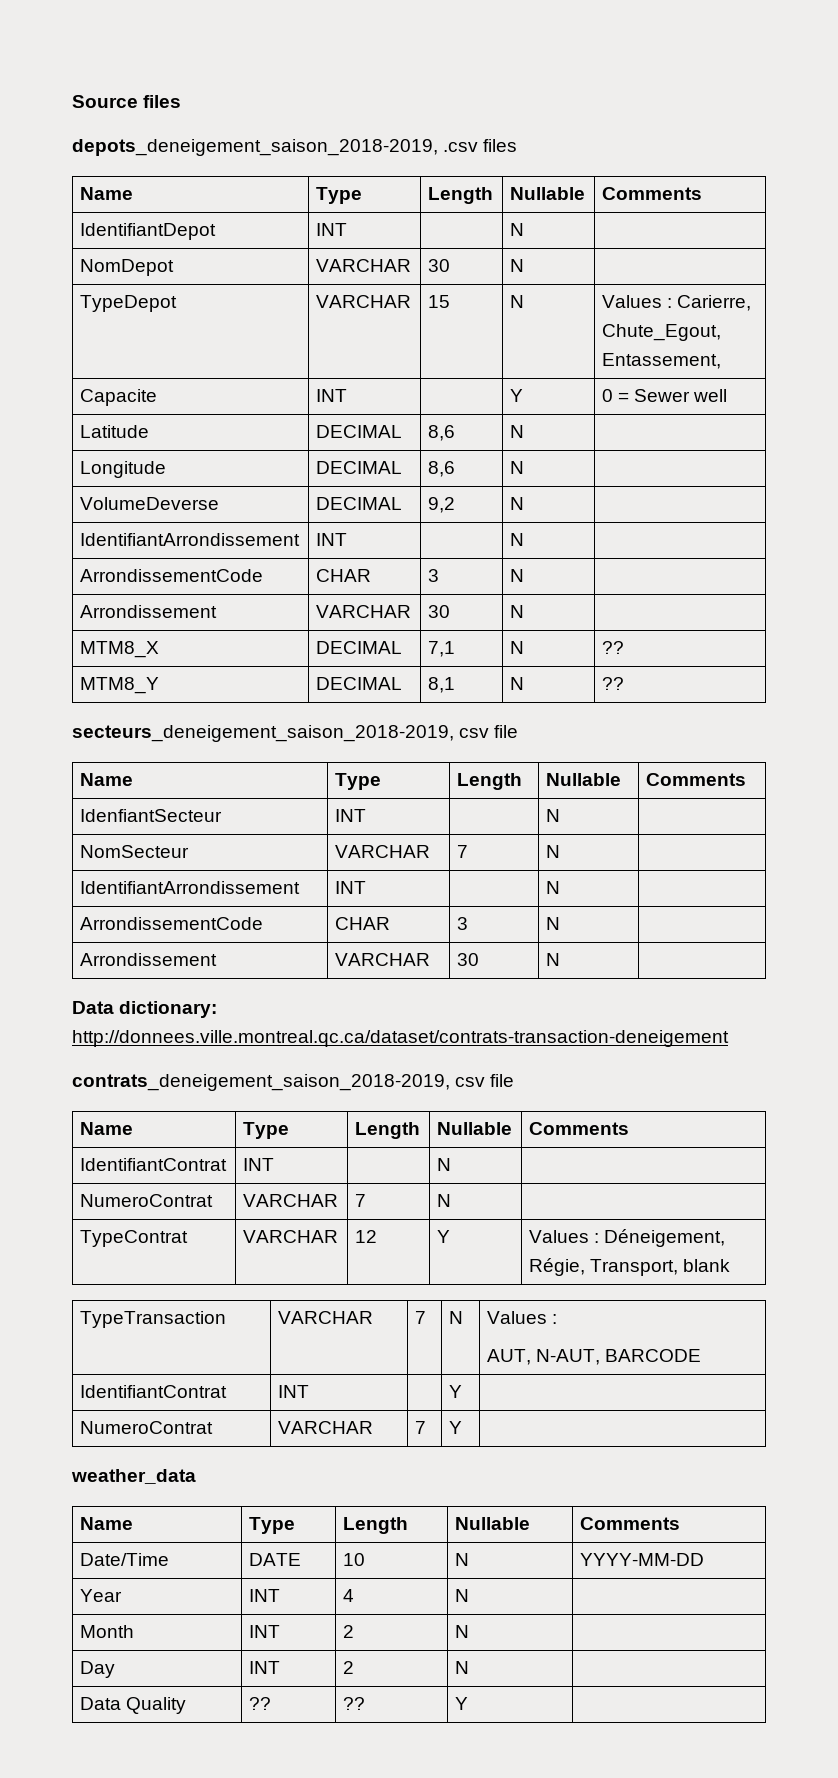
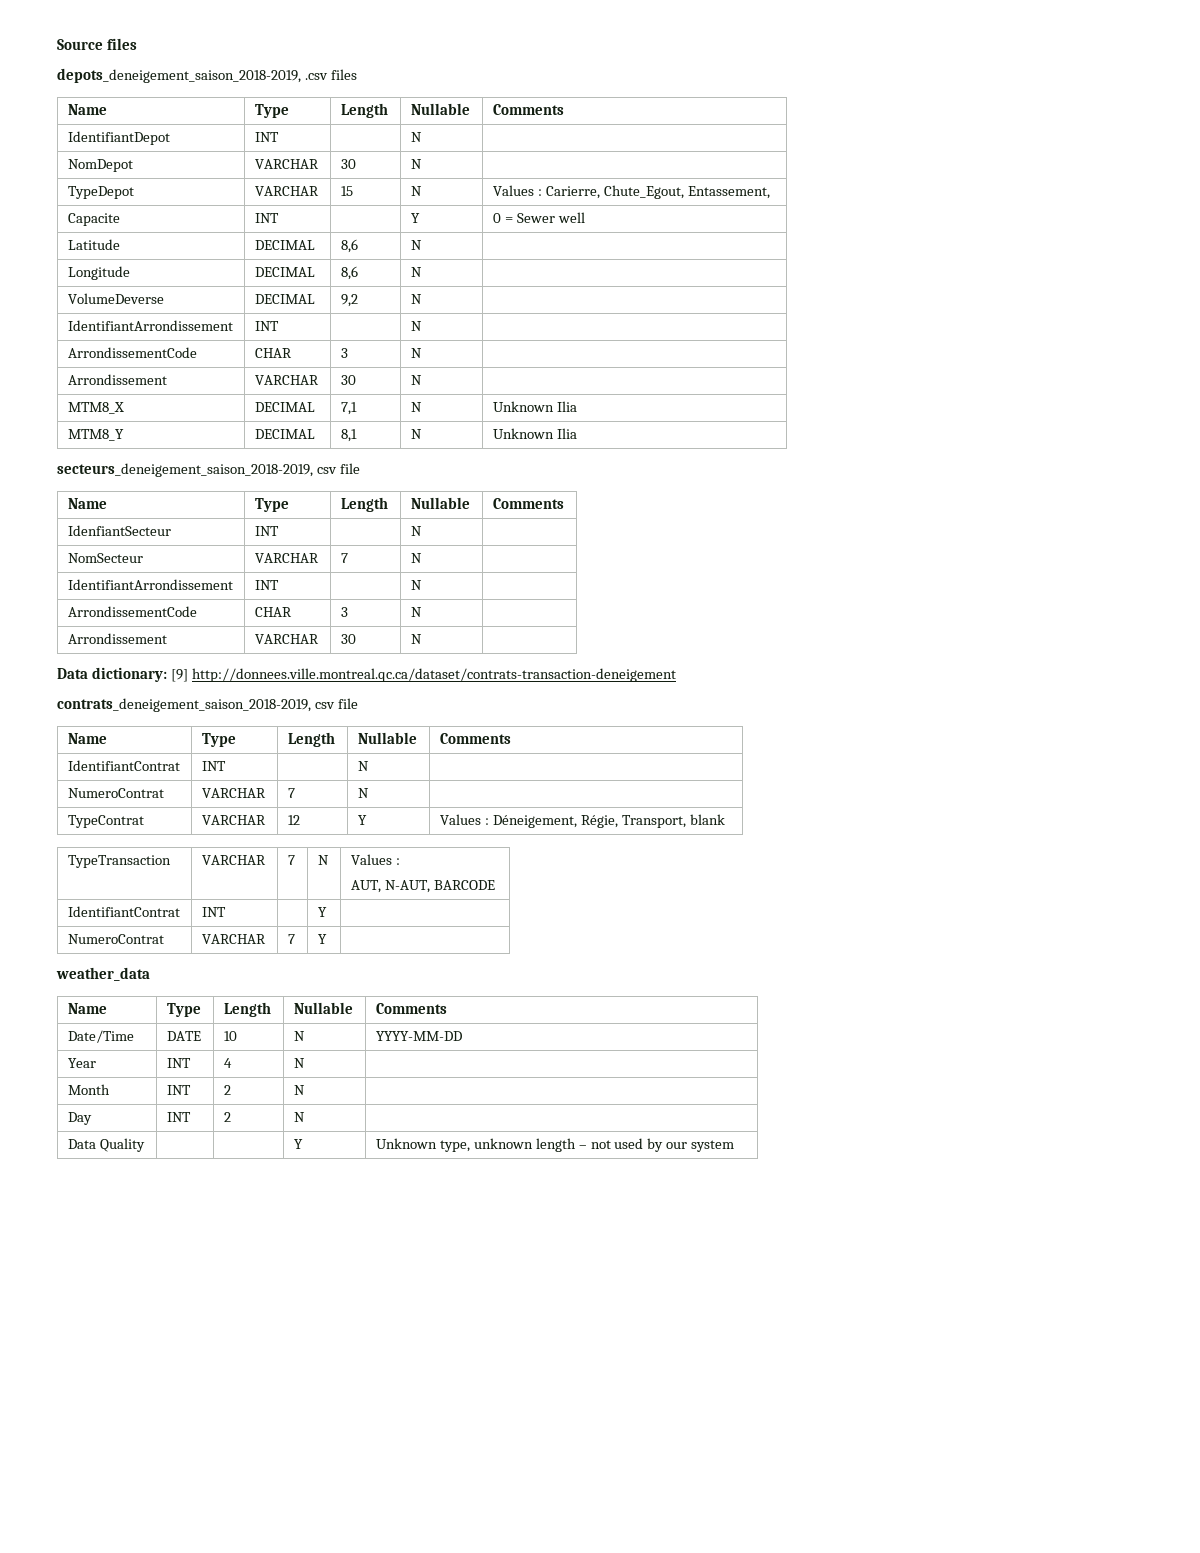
[602,641,625,654] ?? -> [492,401,577,412] Unknown Ilia
[602,677,625,690] ?? -> [492,428,577,439] Unknown Ilia
(218, 1009) none -> [170,669,188,682] [9]
[249,1697,272,1710] [343,1697,366,1710] [455,1697,469,1710] ?? | ?? | Y | -> [293,1139,303,1149] [375,1138,735,1152] | | Y | Unknown type, unknown length – not used by our system

